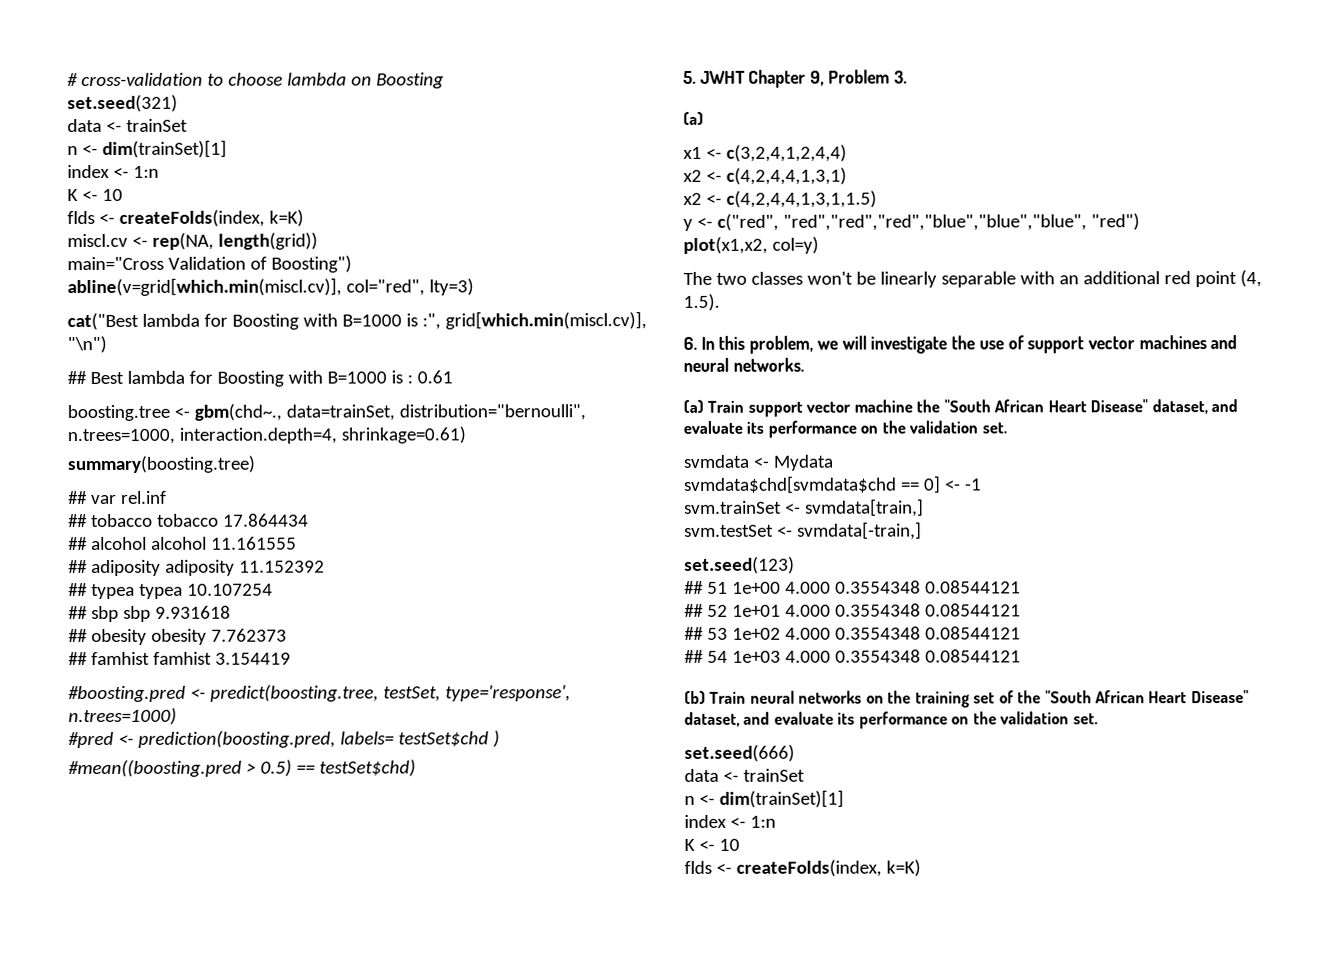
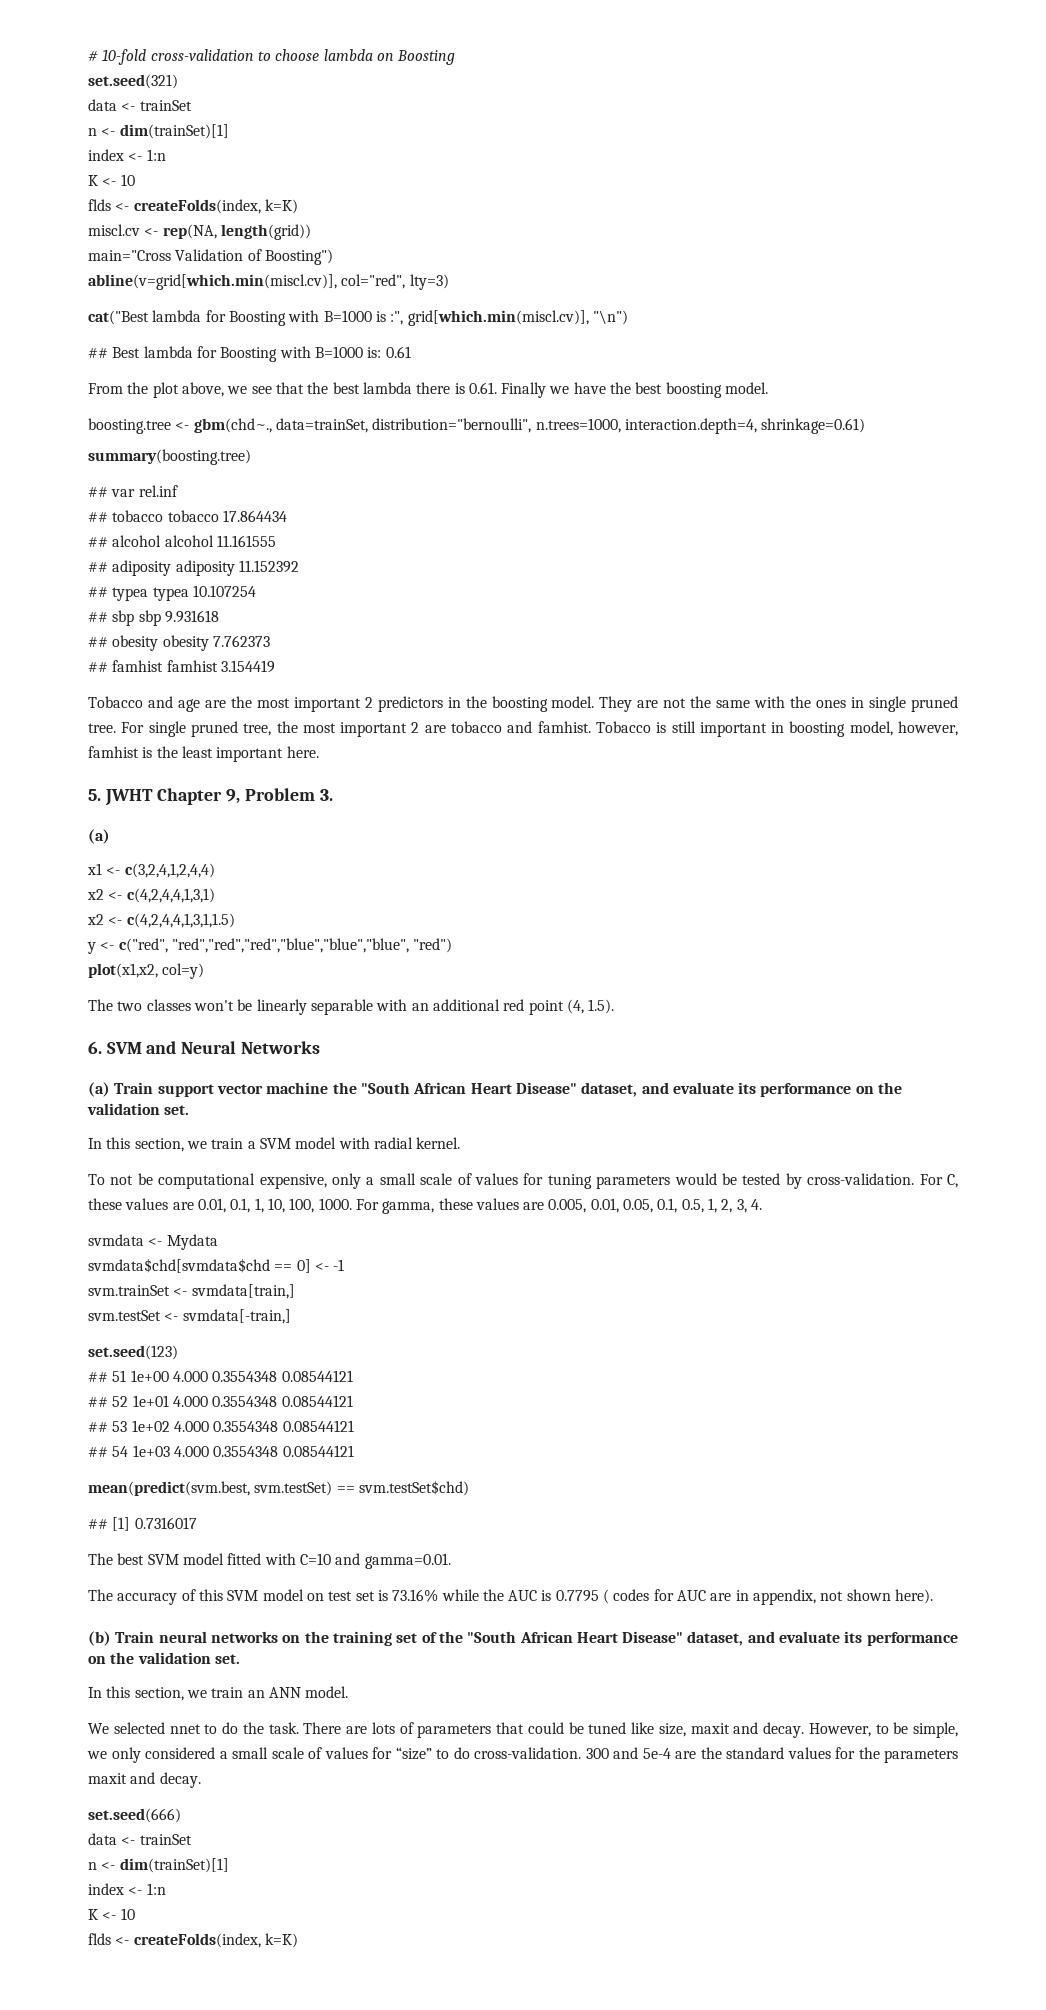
(78, 80) none -> [102,49,147,65] 10-fold
[390,370,453,384] is : 0.61 -> [367,346,411,358] [88,382,769,398] is: 0.61 // From the plot above, we see that the best lambda there is 0.61. Finally we have the best boosting model.
[68,684,571,703] [68,707,177,726] [68,730,500,749] [68,759,416,778] #boosting.pred <- predict(boosting.tree, testSet, type='response', n.trees=1000) // #pred <- prediction(boosting.pred, labels= testSet$chd ) // #mean((boosting.pred > 0.5) == testSet$chd) -> [88,696,958,712] [88,721,958,737] [88,746,319,762] Tobacco and age are the most important 2 predictors in the boosting model. They are not the same with the ones in single pruned tree. For single pruned tree, the most important 2 are tobacco and famhist. Tobacco is still important in boosting model, however, famhist is the least important here.
[700,335,1238,354] [683,357,804,372] In this problem, we will investigate the use of support vector machines and neural networks. -> [106,1041,320,1054] SVM and Neural Networks
(1007, 428) none -> [88,1137,461,1152] [88,1173,958,1189] [88,1198,763,1214] // In this section, we train a SVM model with radial kernel. // To not be computational expensive, only a small scale of values for tuning parameters would be tested by cross-validation. For C, these values are 0.01, 0.1, 1, 10, 100, 1000. For gamma, these values are 0.005, 0.01, 0.05, 0.1, 0.5, 1, 2, 3, 4.
(1021, 656) none -> [88,1480,469,1496] [88,1517,197,1531] [88,1553,451,1569] [88,1589,934,1605] // mean(predict(svm.best, svm.testSet) == svm.testSet$chd) // ## [1] 0.7316017 // The best SVM model fitted with C=10 and gamma=0.01. // The accuracy of this SVM model on test set is 73.16% while the AUC is 0.7795 ( codes for AUC are in appendix, not shown here).
(1098, 719) none -> [88,1686,349,1701] [88,1722,958,1738] [87,1747,958,1763] [88,1772,201,1788] // In this section, we train an ANN model. // We selected nnet to do the task. There are lots of parameters that could be tuned like size, maxit and decay. However, to be simple, we only considered a small scale of values for “size” to do cross-validation. 300 and 5e-4 are the standard values for the parameters maxit and decay.

